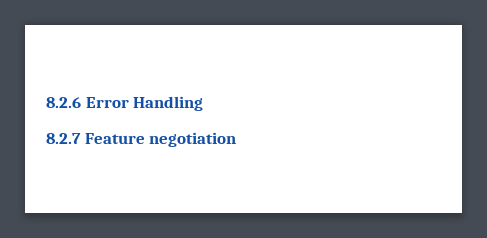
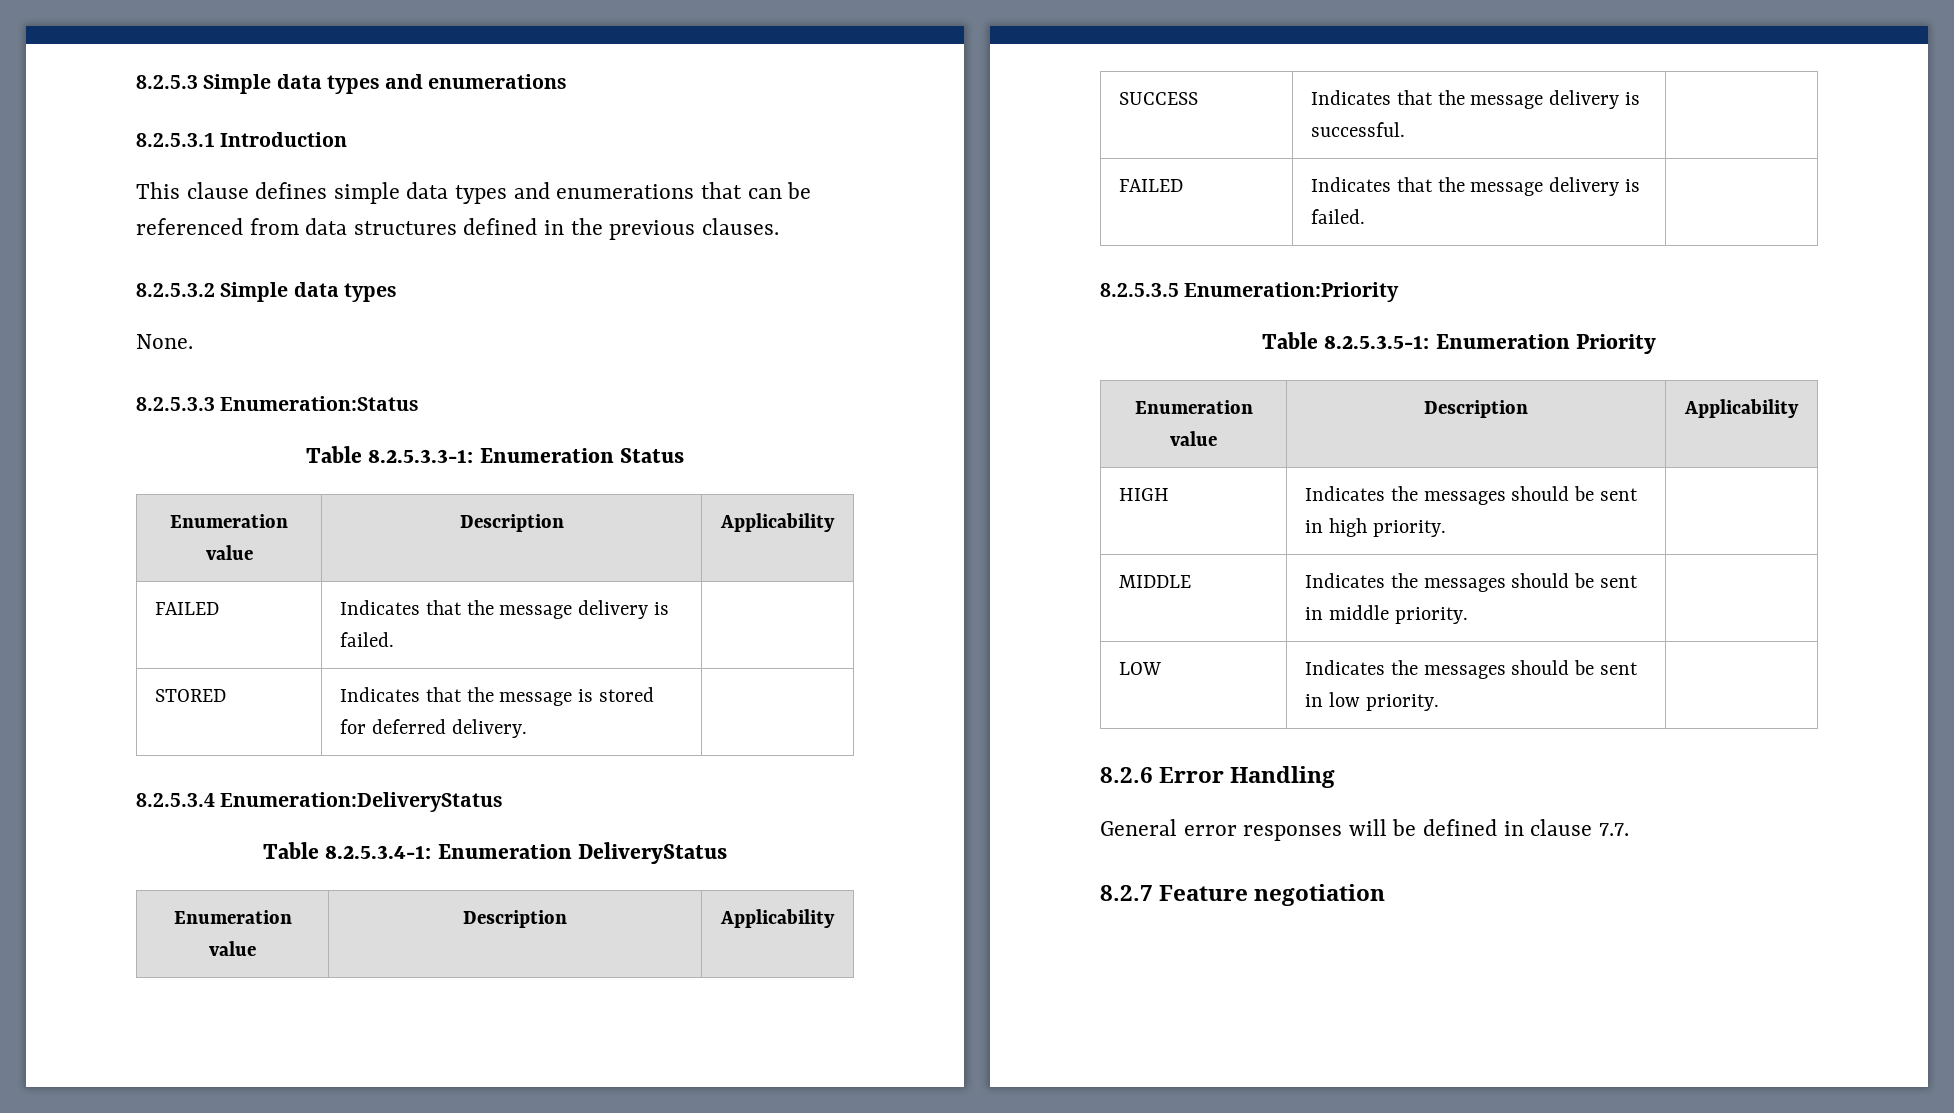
[46,96,204,111] 8.2.6 Error Handling -> [136,74,568,94] [136,132,348,147] [136,182,812,204] [136,218,779,240] [136,282,397,302] [136,334,193,349] [136,396,420,411] [305,446,685,463] [170,514,288,528] [205,545,253,560] [459,514,564,532] [720,513,835,532] [154,602,219,615] [339,600,670,619] [339,632,394,647] [154,689,226,702] [339,687,655,706] [339,719,527,738] [136,792,504,812] [262,842,728,864] [173,910,292,924] [209,941,256,956] [463,910,567,928] [720,909,835,928] [1118,92,1198,105] [1310,90,1641,109] [1310,122,1405,137] [1118,179,1183,192] [1310,177,1641,196] [1310,209,1365,224] [1100,282,1400,302] [1261,332,1657,354] [1134,400,1253,414] [1170,431,1217,446] [1424,400,1528,418] [1684,399,1799,418] [1118,488,1169,501] [1304,486,1639,505] [1304,518,1446,537] [1118,575,1191,588] [1304,573,1639,592] [1304,605,1468,624] [1118,662,1161,675] [1304,660,1639,679] [1304,692,1439,711] [1100,766,1336,788] [1100,819,1629,841] 8.2.5.3 Simple data types and enumerations // 8.2.5.3.1 Introduction // This clause defines simple data types and enumerations that can be referenced from data structures defined in the previous clauses. // 8.2.5.3.2 Simple data types // None. // 8.2.5.3.3 Enumeration:Status // Table 8.2.5.3.3-1: Enumeration Status // Enumeration value | Description | Applicability // FAILED | Indicates that the message delivery is failed. | // STORED | Indicates that the message is stored for deferred delivery. | // 8.2.5.3.4 Enumeration:DeliveryStatus // Table 8.2.5.3.4-1: Enumeration DeliveryStatus // Enumeration value | Description | Applicability // SUCCESS | Indicates that the message delivery is successful. | // FAILED | Indicates that the message delivery is failed. | // 8.2.5.3.5 Enumeration:Priority // Table 8.2.5.3.5-1: Enumeration Priority // Enumeration value | Description | Applicability // HIGH | Indicates the messages should be sent in high priority. | // MIDDLE | Indicates the messages should be sent in middle priority. | // LOW | Indicates the messages should be sent in low priority. | // 8.2.6 Error Handling // General error responses will be defined in clause 7.7.

